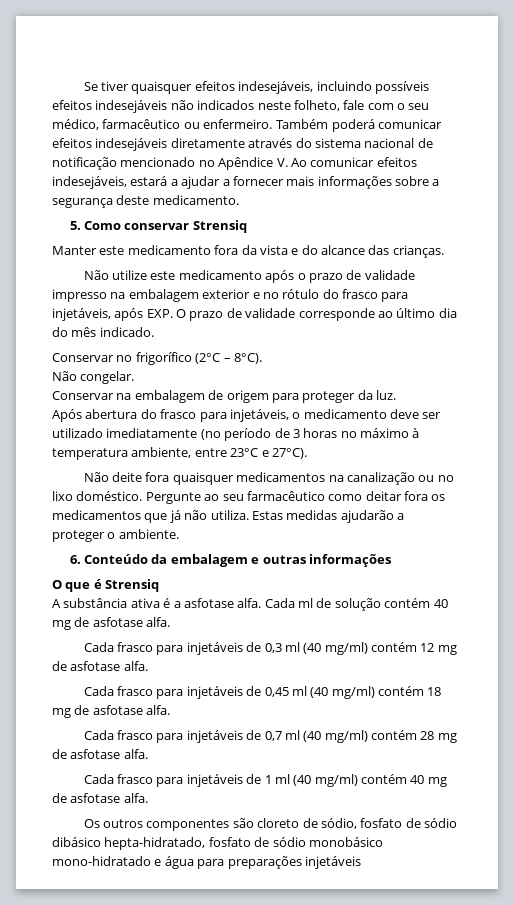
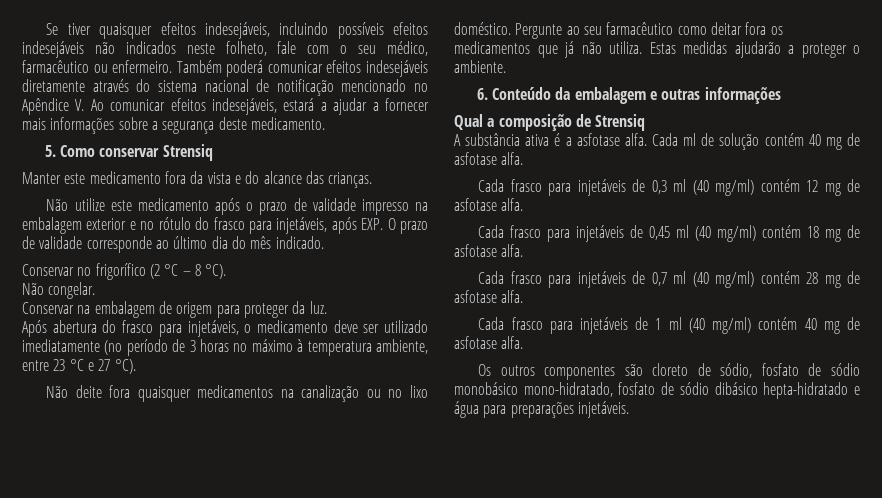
[195,353,262,364] (2°C – 8°C). -> [149,264,227,279] (2 °C – 8 °C).
[230,448,307,459] 23°C e 27°C). -> [53,359,136,374] 23 °C e 27 °C).
[52,579,102,592] O que é -> [454,114,591,131] Qual a composição de
[52,837,383,850] [52,856,151,866] dibásico hepta-hidratado, fosfato de sódio monobásico mono-hidratado -> [454,382,849,399] monobásico mono-hidratado, fosfato de sódio dibásico hepta-hidratado
[304,856,361,869] injetáveis -> [577,401,629,418] injetáveis.

